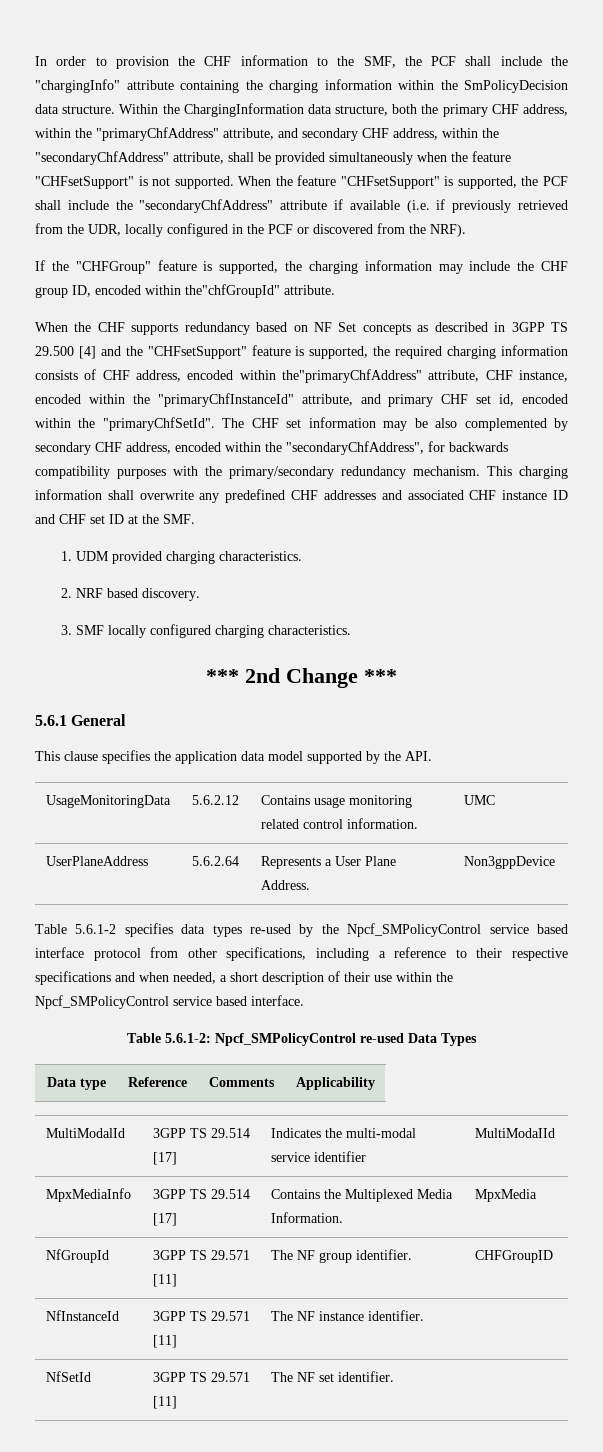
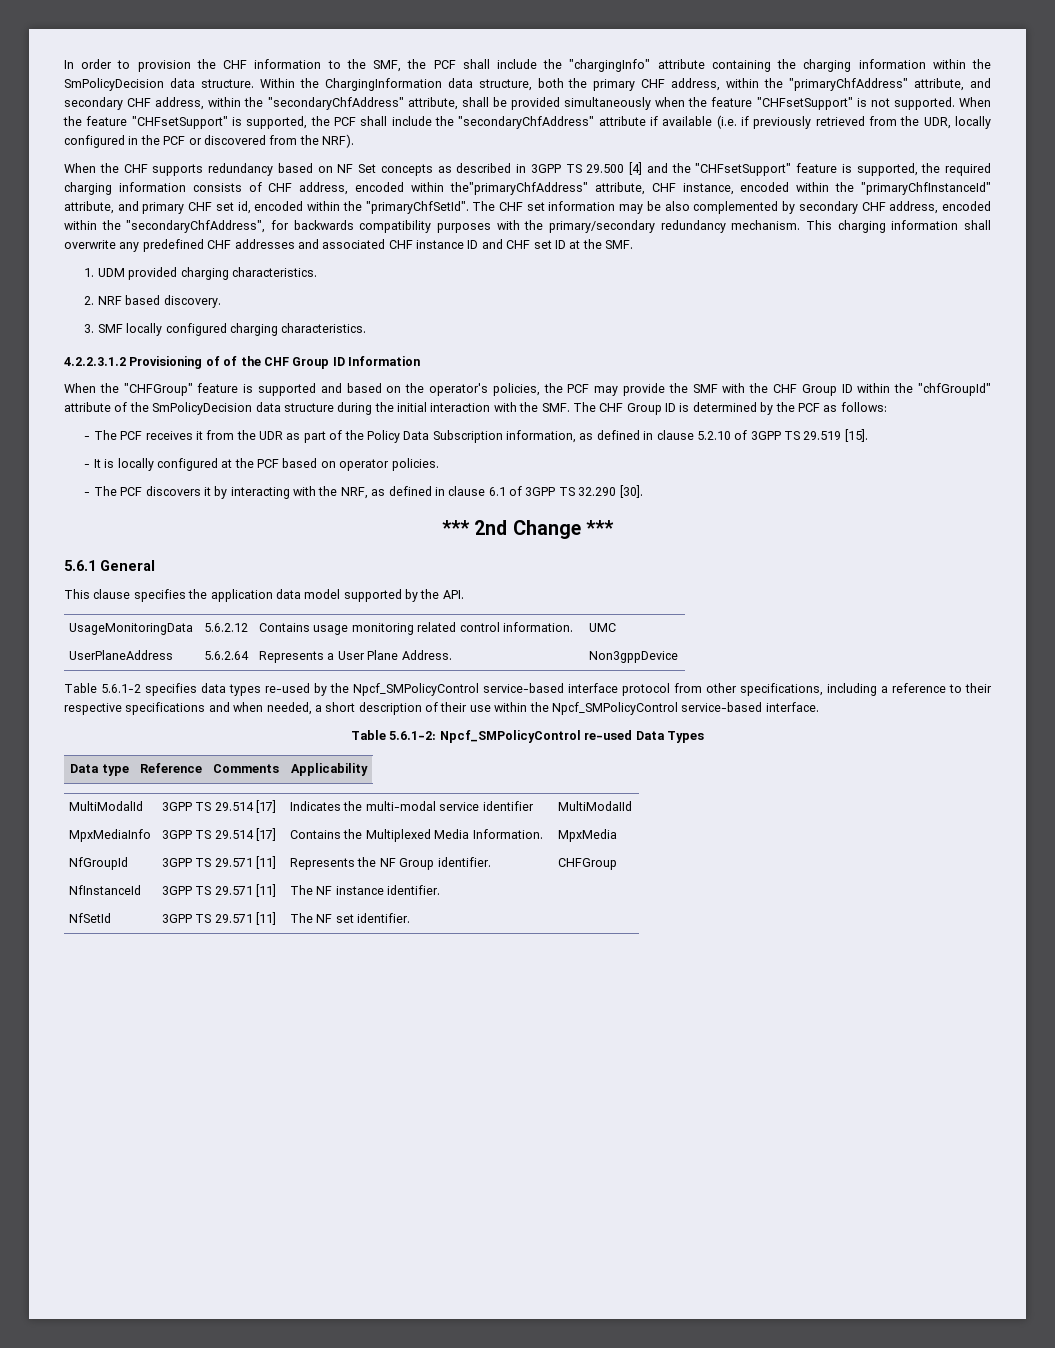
[35,260,568,274] [35,284,335,298] // If the "CHFGroup" feature is supported, the charging information may include the CHF group ID, encoded within the"chfGroupId" attribute. -> (354, 141) none
(351, 630) none -> [64,356,420,369] [64,383,991,396] [64,402,887,415] [84,429,868,443] [84,458,439,471] [84,485,643,499] // 4.2.2.3.1.2 Provisioning of of the CHF Group ID Information // When the "CHFGroup" feature is supported and based on the operator's policies, the PCF may provide the SMF with the CHF Group ID within the "chfGroupId" attribute of the SmPolicyDecision data structure during the initial interaction with the SMF. The CHF Group ID is determined by the PCF as follows: // - The PCF receives it from the UDR as part of the Policy Data Subscription information, as defined in clause 5.2.10 of 3GPP TS 29.519 [15]. // - It is locally configured at the PCF based on operator policies. // - The PCF discovers it by interacting with the NRF, as defined in clause 6.1 of 3GPP TS 32.290 [30].
[489,924,568,934] service based -> [483,683,564,693] service-based
[173,996,247,1006] service based -> [681,702,763,712] service-based
[270,1249,412,1263] [474,1250,553,1263] The NF group identifier. | CHFGroupID -> [290,857,491,870] [558,858,618,870] Represents the NF Group identifier. | CHFGroup

